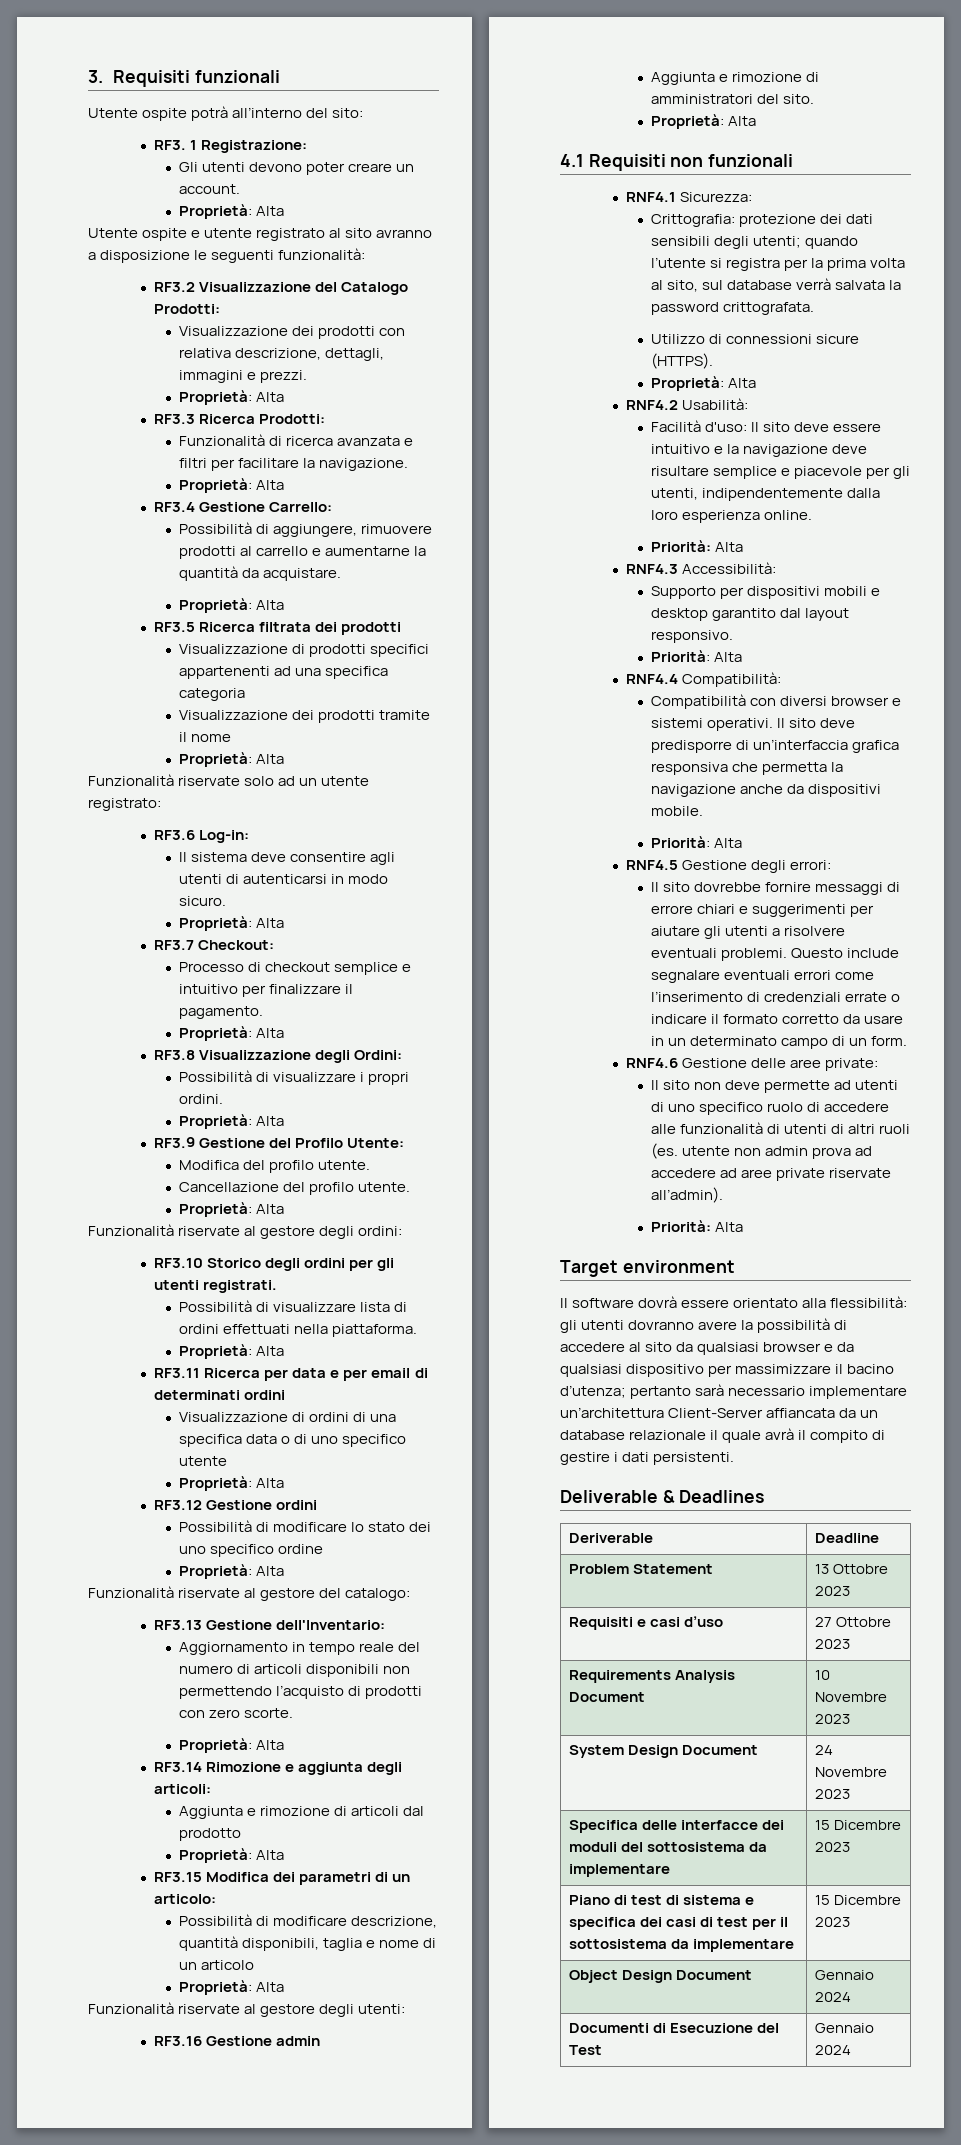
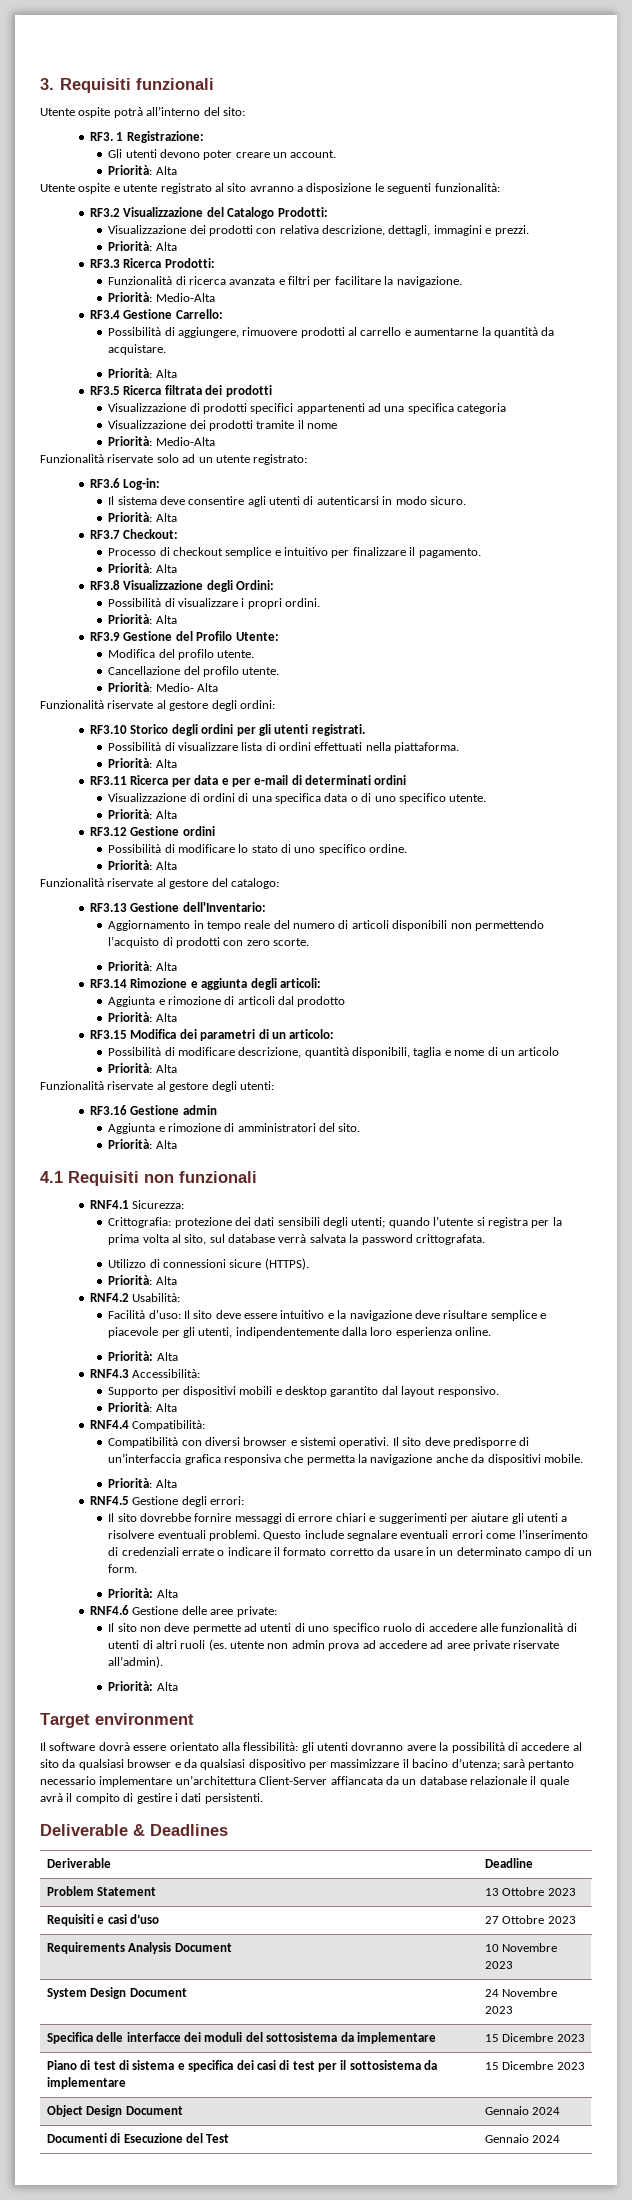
[179,204,253,219] Proprietà: -> [108,165,153,175] Priorità:
[179,390,253,405] Proprietà: -> [108,241,153,251] Priorità:
[179,478,285,493] Proprietà: Alta -> [108,292,215,302] Priorità: Medio-Alta
[179,598,253,613] Proprietà: -> [108,368,153,378] Priorità:
[179,752,285,767] Proprietà: Alta -> [108,436,215,446] Priorità: Medio-Alta
[179,916,253,931] Proprietà: -> [108,512,153,522] Priorità:
[179,1026,253,1041] Proprietà: -> [108,563,153,573] Priorità:
[179,1114,253,1129] Proprietà: -> [108,614,153,624] Priorità:
[179,1202,253,1217] Proprietà: -> [108,682,194,692] Priorità: Medio-
[179,1344,253,1359] Proprietà: -> [108,758,153,768] Priorità:
[371,1368,411,1378] email -> [254,775,289,785] e-mail
[179,1456,228,1466] [179,1476,253,1491] utente // Proprietà: -> [449,794,487,802] [108,809,153,819] utente. // Priorità:
[409,1522,432,1532] [179,1544,324,1557] [179,1564,253,1579] dei uno specifico ordine // Proprietà: -> [281,844,408,855] [108,860,153,870] di uno specifico ordine. // Priorità:
[179,1738,253,1753] Proprietà: -> [108,961,153,971] Priorità:
[179,1848,253,1863] Proprietà: -> [108,1012,153,1022] Priorità:
[179,1980,253,1995] Proprietà: -> [108,1063,153,1073] Priorità:
[651,114,725,129] Proprietà: -> [108,1139,153,1149] Priorità:
[651,376,725,391] Proprietà: -> [108,1275,153,1285] Priorità:
(908, 1041) none -> [108,1588,178,1598] // Priorità: Alta
[630,1384,725,1399] pertanto sarà -> [502,1759,575,1770] sarà pertanto

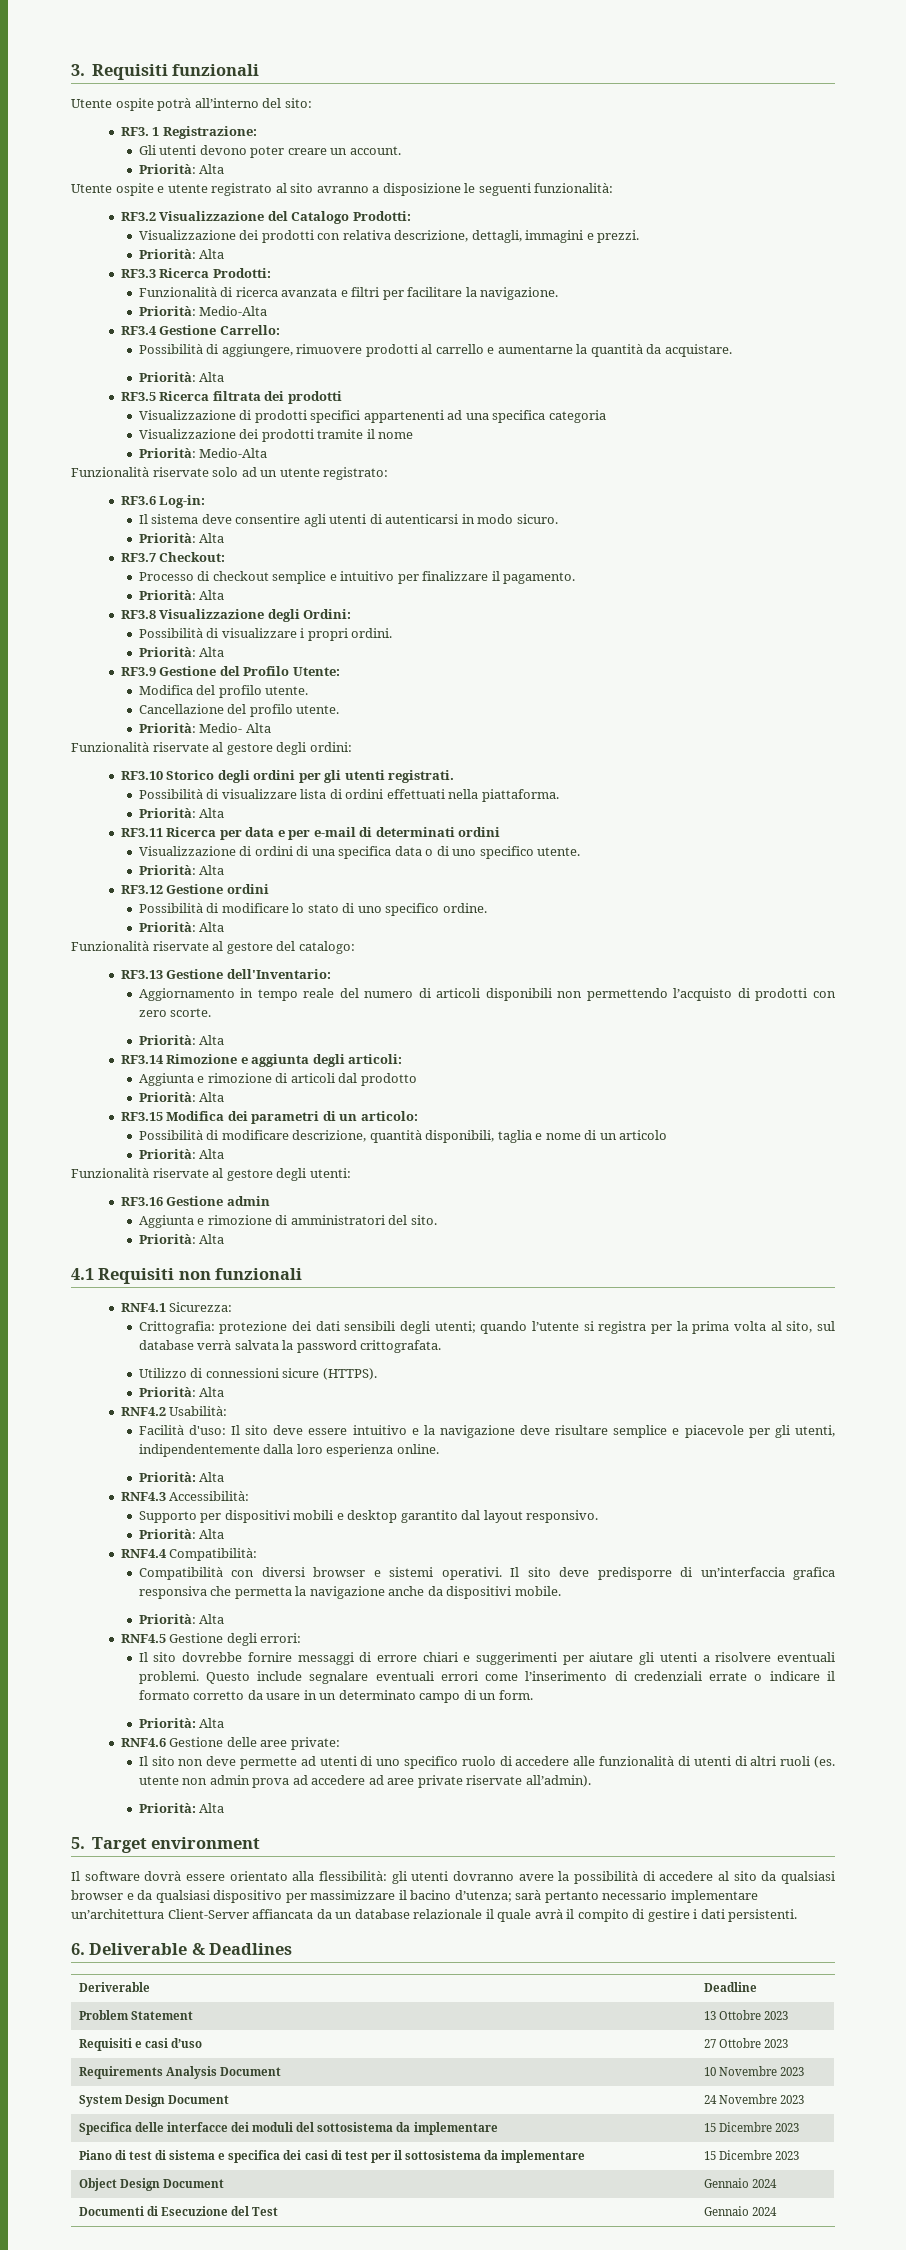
(178, 1686) none -> [71,1837,85,1849] 5.
(263, 1798) none -> [71,1943,85,1955] 6.

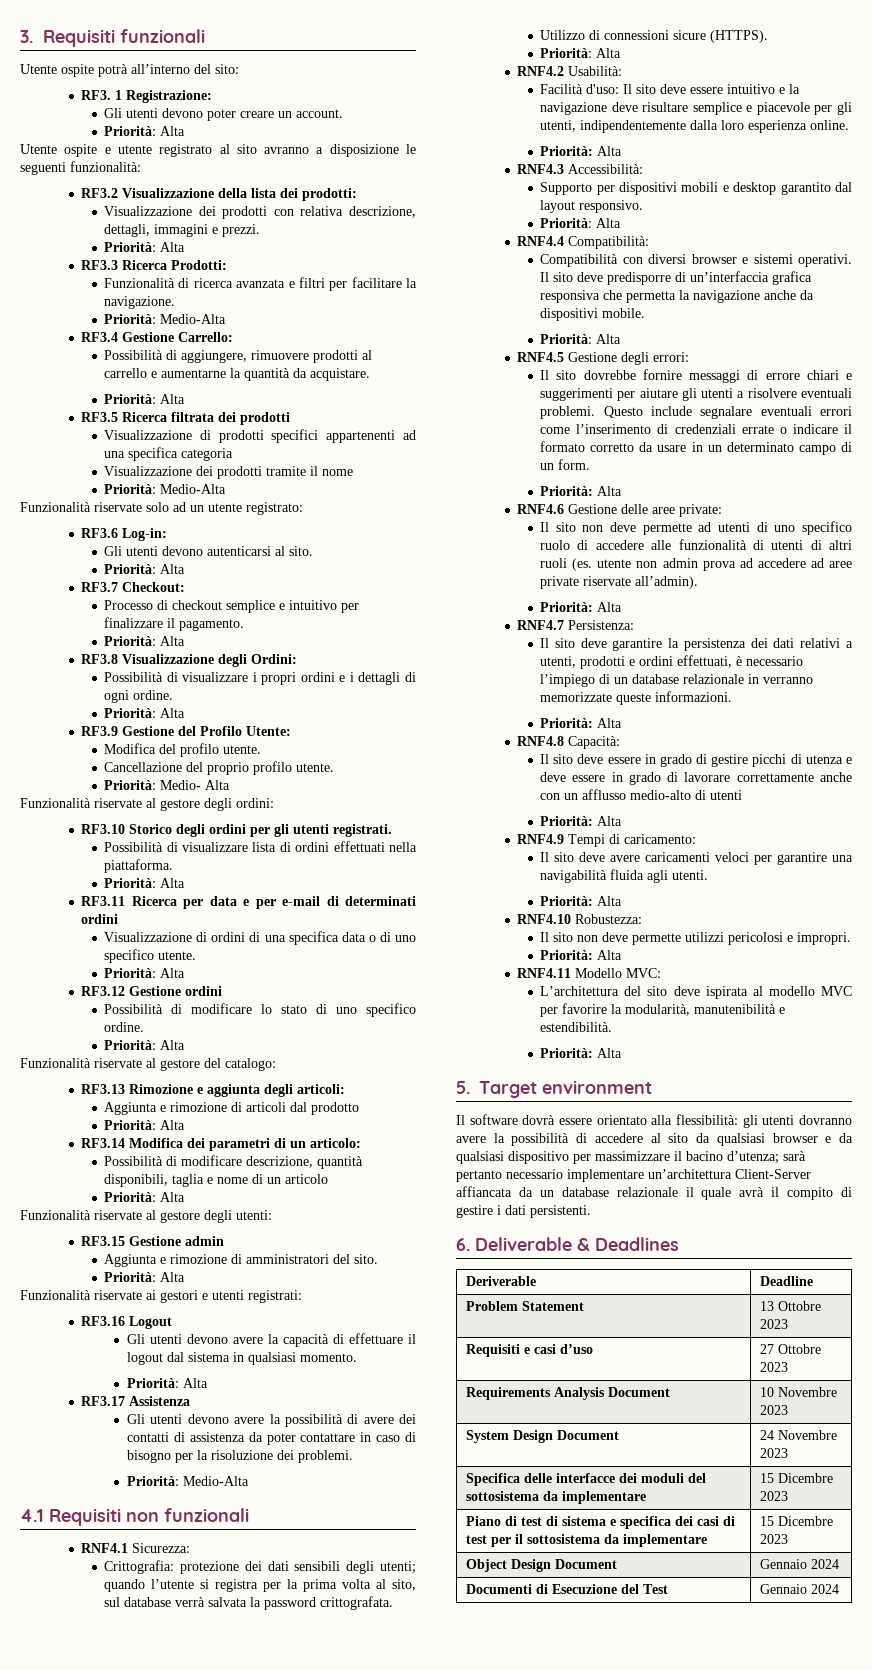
[267,211,411,224] del Catalogo Prodotti: -> [218,188,358,201] della lista dei prodotti:
[138,514,558,527] Il sistema deve consentire agli utenti di autenticarsi in modo sicuro. -> [104,546,314,556] Gli utenti devono autenticarsi al sito.
[351,628,393,638] ordini. -> [300,672,416,685] [104,690,174,703] ordini e i dettagli di ogni ordine.
(247, 709) none -> [207,762,250,775] proprio
[166,969,331,979] [138,988,837,1001] [138,1008,212,1017] [138,1035,225,1045] [120,1055,164,1064] Gestione dell'Inventario: // Aggiornamento in tempo reale del numero di articoli disponibili non permettendo l’acquisto di prodotti con zero scorte. // Priorità: Alta // RF3.14 -> (126, 1089) none
[120,1112,163,1121] RF3.15 -> [81,1138,126,1148] RF3.14
[120,1197,163,1206] RF3.16 -> [81,1236,126,1246] RF3.15
(225, 1239) none -> [20,1290,302,1303] [81,1316,173,1329] [127,1333,416,1347] [127,1352,358,1365] [127,1378,209,1388] [81,1396,191,1406] [127,1414,416,1427] [127,1432,416,1445] [127,1450,354,1463] [127,1476,250,1486] // Funzionalità riservate ai gestori e utenti registrati: // RF3.16 Logout // Gli utenti devono avere la capacità di effettuare il logout dal sistema in qualsiasi momento. // Priorità: Alta // RF3.17 Assistenza // Gli utenti devono avere la possibilità di avere dei contatti di assistenza da poter contattare in caso di bisogno per la risoluzione dei problemi. // Priorità: Medio-Alta
(225, 1808) none -> [517,620,635,630] [540,638,853,651] [540,655,804,669] [540,674,814,687] [540,691,733,705] [540,718,623,728] [517,736,621,749] [540,754,852,767] [540,772,852,785] [540,789,743,800] [540,816,623,826] [517,834,697,847] [540,852,853,865] [540,869,709,883] [540,896,623,906] [517,914,643,924] [540,932,852,945] [540,950,623,960] [517,968,662,978] [540,986,852,999] [540,1003,786,1017] [540,1022,613,1032] [540,1048,623,1058] // RNF4.7 Persistenza: // Il sito deve garantire la persistenza dei dati relativi a utenti, prodotti e ordini effettuati, è necessario l’impiego di un database relazionale in verranno memorizzate queste informazioni. // Priorità: Alta // RNF4.8 Capacità: // Il sito deve essere in grado di gestire picchi di utenza e deve essere in grado di lavorare correttamente anche con un afflusso medio-alto di utenti // Priorità: Alta // RNF4.9 Tempi di caricamento: // Il sito deve avere caricamenti veloci per garantire una navigabilità fluida agli utenti. // Priorità: Alta // RNF4.10 Robustezza: // Il sito non deve permette utilizzi pericolosi e impropri. // Priorità: Alta // RNF4.11 Modello MVC: // L’architettura del sito deve ispirata al modello MVC per favorire la modularità, manutenibilità e estendibilità. // Priorità: Alta

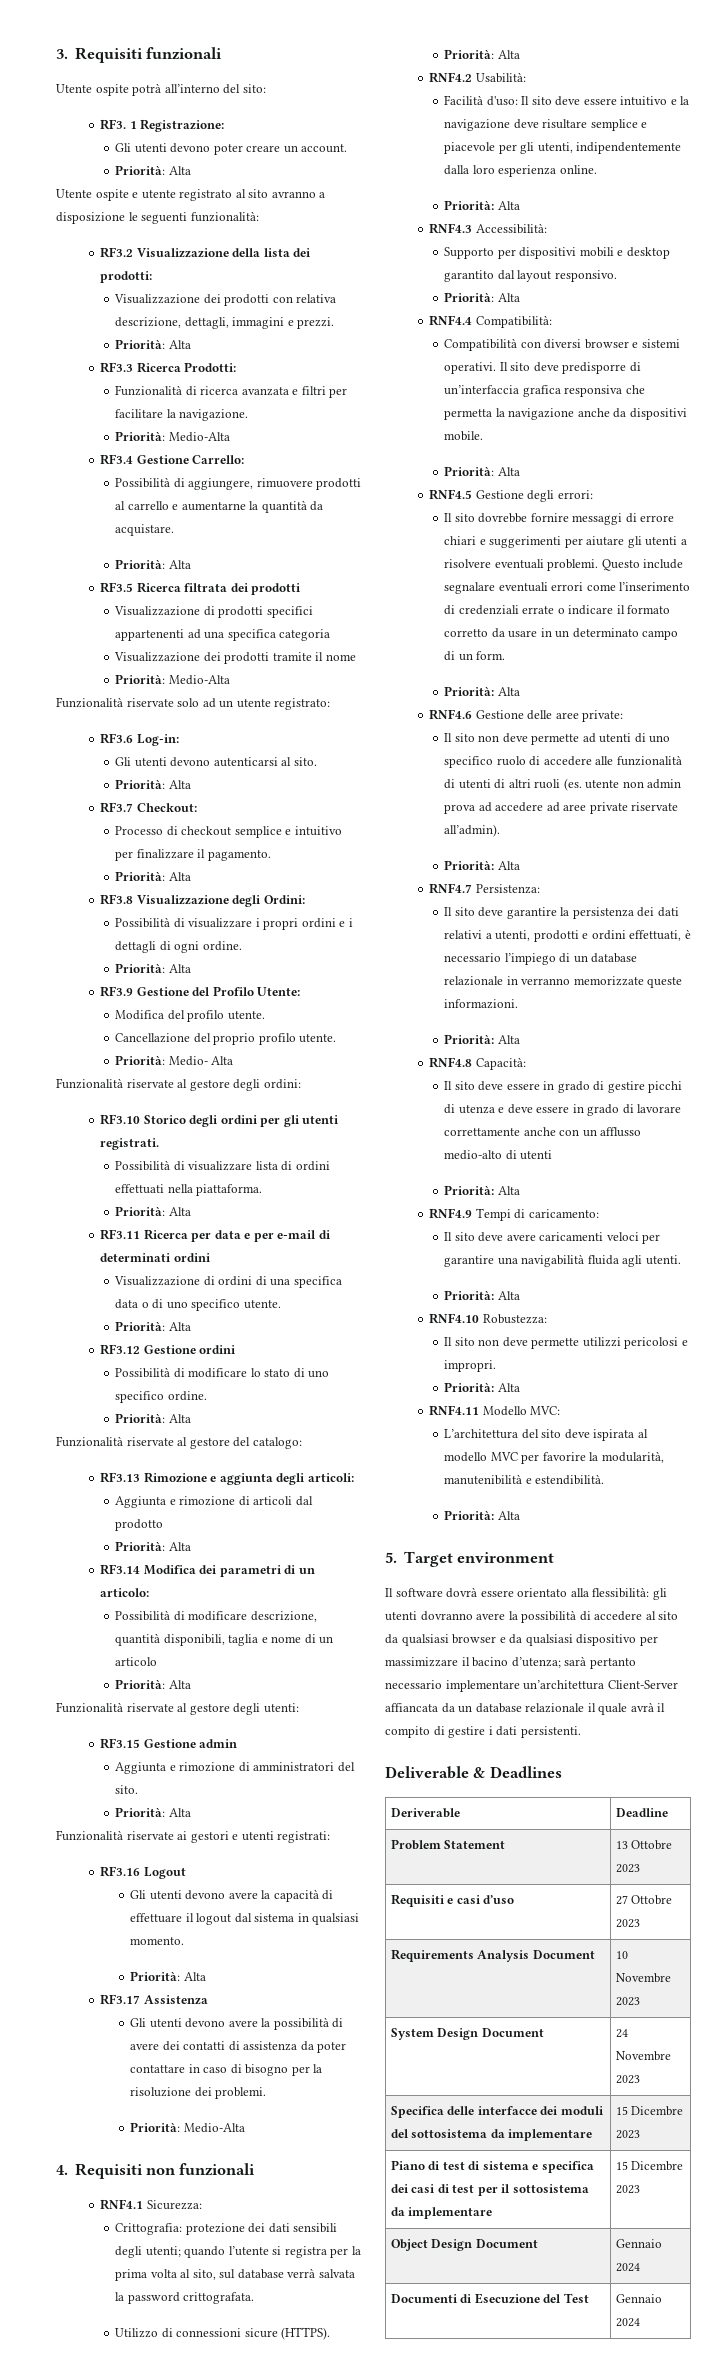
[20,1509,44,1522] 4.1 -> [56,2165,68,2175] 4.
[456,1238,470,1251] 6. -> (581, 1732) none

